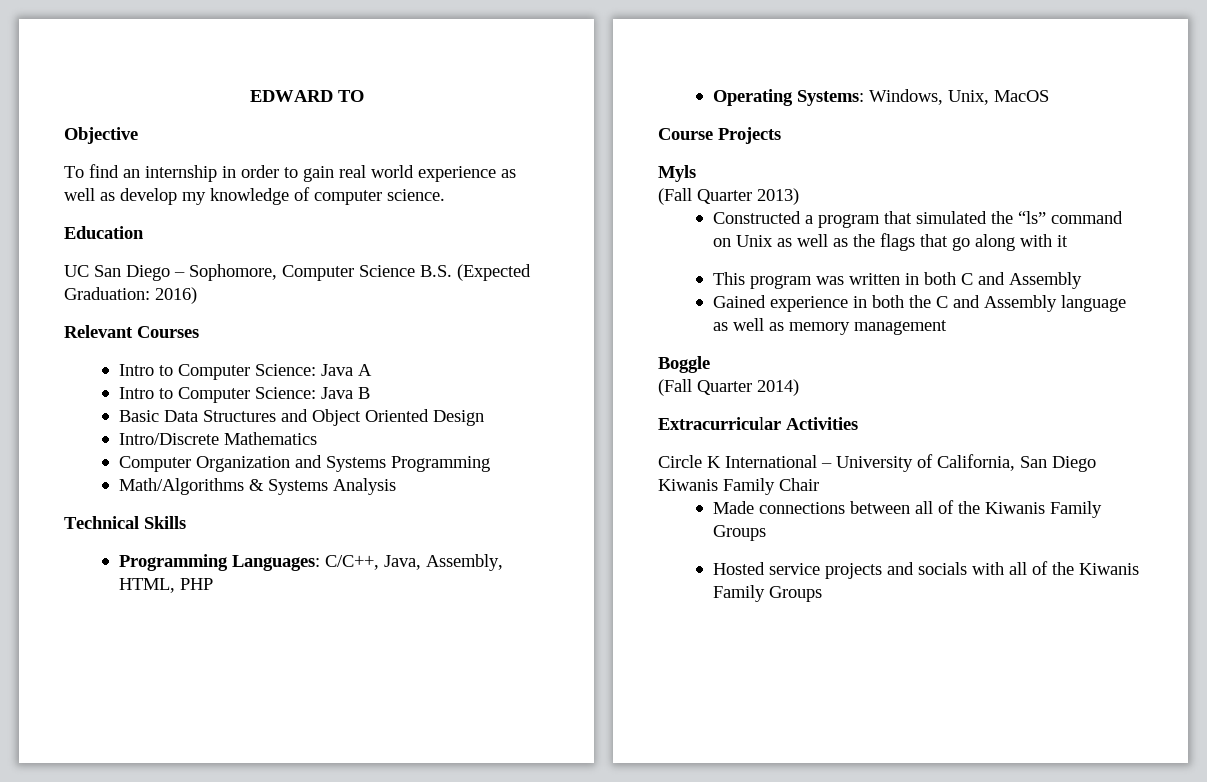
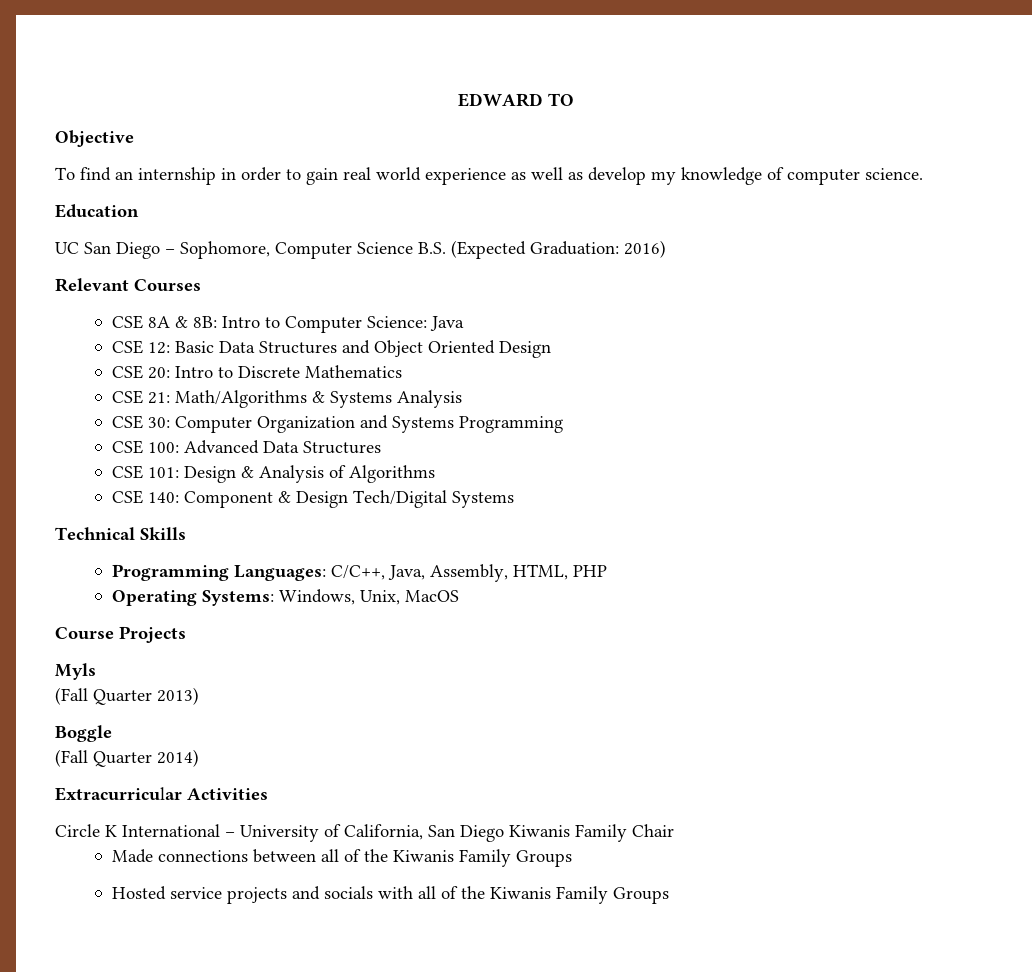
[119,364,373,380] [119,387,371,403] Intro to Computer Science: Java A // Intro to Computer Science: Java B // -> [111,315,464,333] [111,340,170,354] CSE 8A & 8B: Intro to Computer Science: Java // CSE 12:
[119,432,318,445] Intro/Discrete Mathematics // -> [111,365,402,379] [111,390,462,408] [111,415,170,429] CSE 20: Intro to Discrete Mathematics // CSE 21: Math/Algorithms & Systems Analysis // CSE 30:
[119,478,397,495] Math/Algorithms & Systems Analysis -> [111,440,381,454] [111,465,435,483] [111,490,514,508] CSE 100: Advanced Data Structures // CSE 101: Design & Analysis of Algorithms // CSE 140: Component & Design Tech/Digital Systems
[713,211,1124,228] [713,233,1069,251] [713,272,1083,289] [713,295,1127,312] [713,318,948,335] // Constructed a program that simulated the “ls” command on Unix as well as the flags that go along with it // This program was written in both C and Assembly // Gained experience in both the C and Assembly language as well as memory management -> (199, 696) none

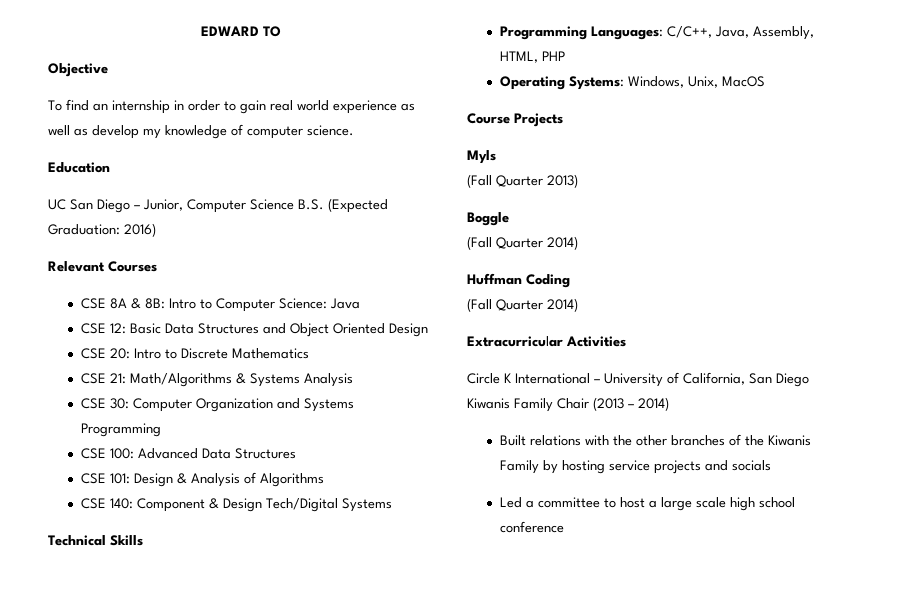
[180,241,270,259] Sophomore, -> [143,199,183,211] Junior,
(199, 758) none -> [467,273,570,288] [467,298,578,312] // Huffman Coding // (Fall Quarter 2014)
[111,849,572,867] [111,886,166,900] // Made connections between all of the Kiwanis Family Groups // Hosted -> [593,397,669,411] [499,434,811,446] [499,460,605,474] (2013 – 2014) // Built relations with the other branches of the Kiwanis Family by hosting
[377,886,669,904] with all of the Kiwanis Family Groups -> [499,497,795,511] [499,521,564,533] // Led a committee to host a large scale high school conference

